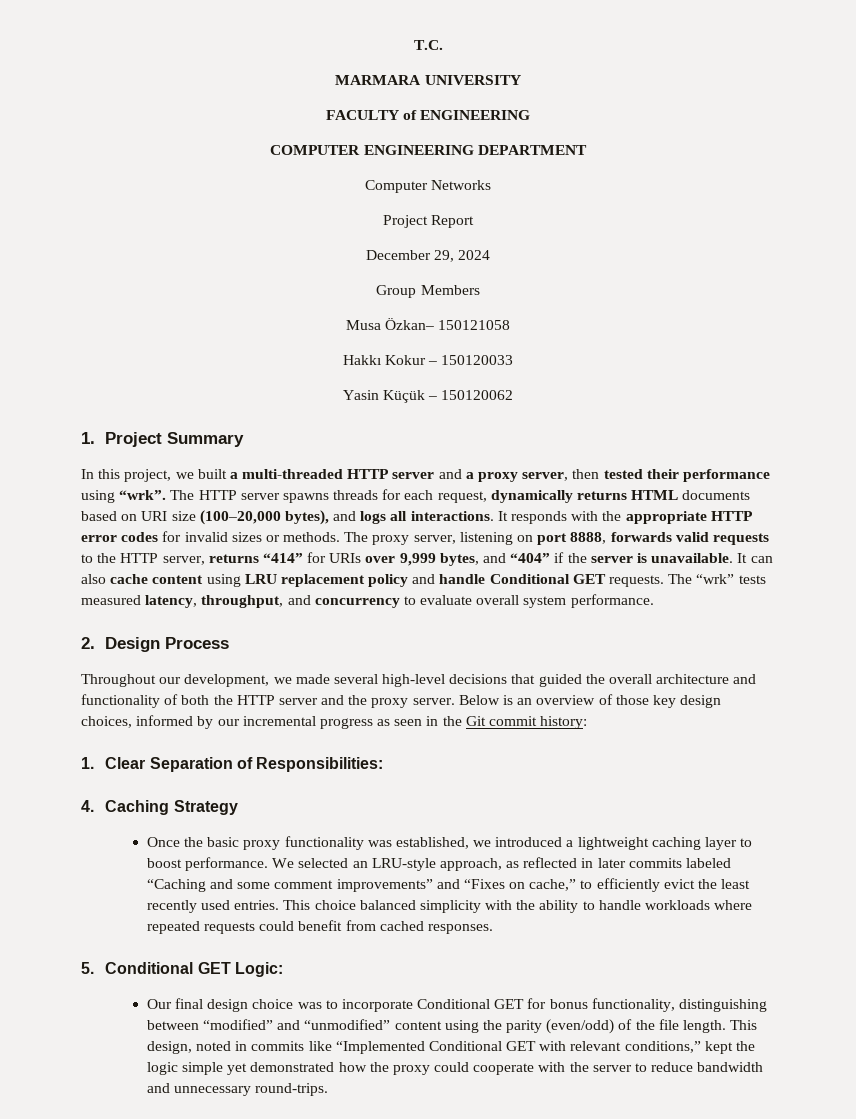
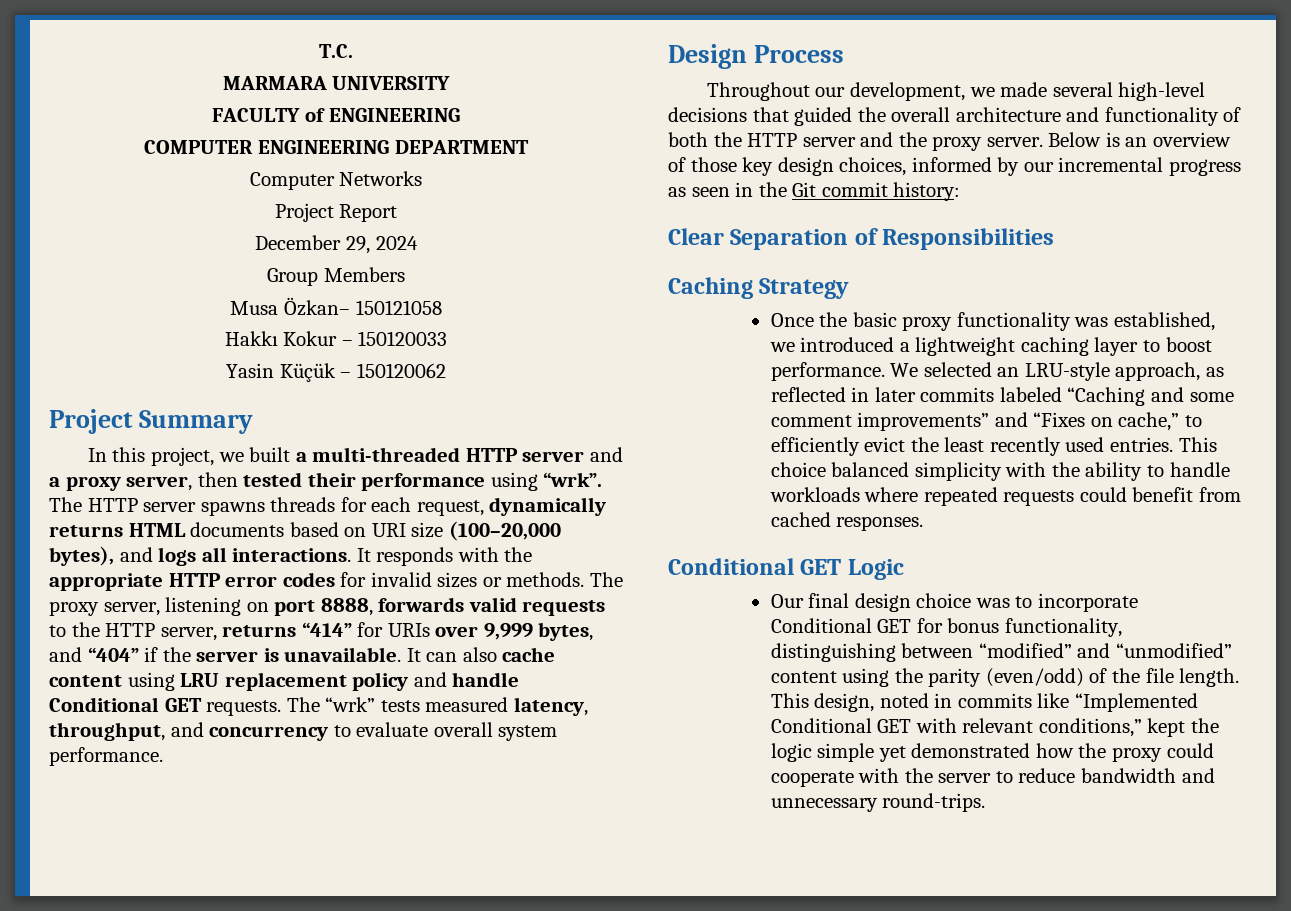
[81,432,95,444] 1. -> (446, 370) none
[81,637,95,649] 2. -> (163, 756) none
[81,757,94,769] 1. -> (961, 191) none
[256,757,384,772] [81,800,94,812] Responsibilities: // 4. -> [882,228,1055,250] Responsibilities //
[81,962,283,977] 5. Conditional GET Logic: -> [668,558,904,580] Conditional GET Logic

